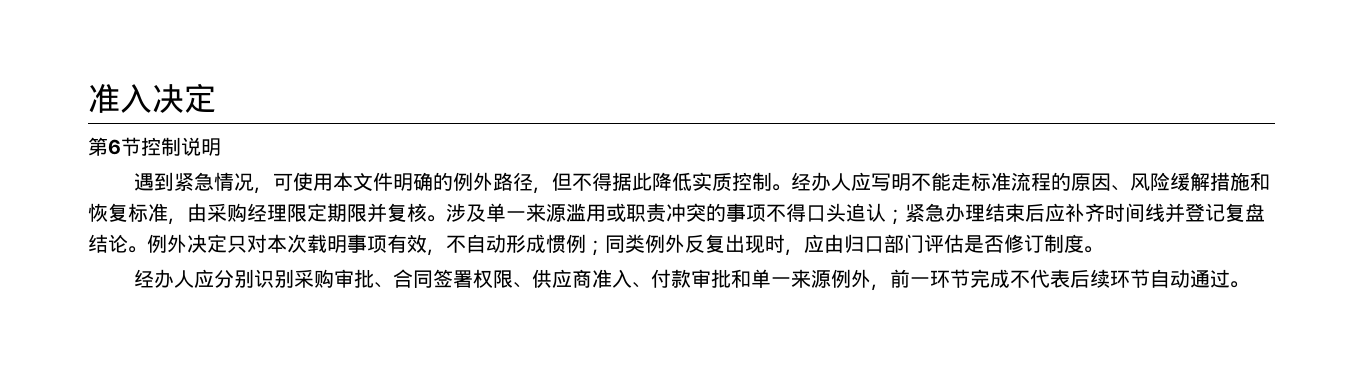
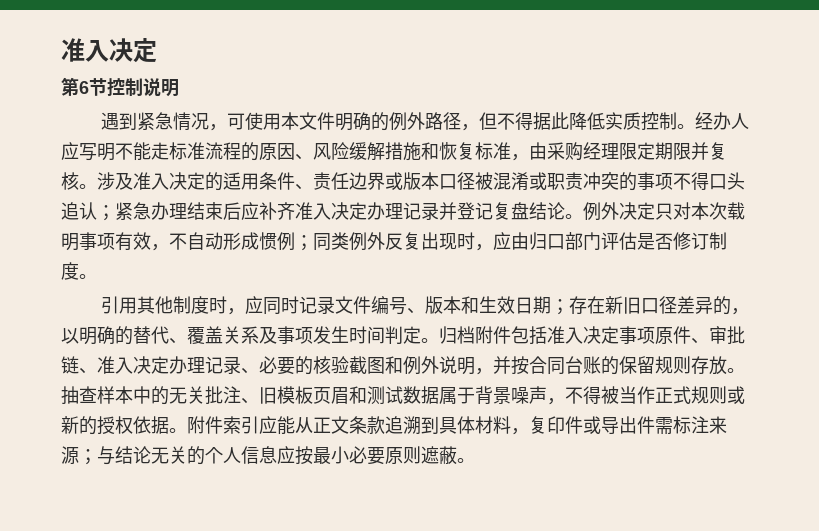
[486,203,606,222] 单一来源滥用 -> [133,172,529,191] 准入决定的适用条件、责任边界或版本口径被混淆
[1105,203,1165,222] 时间线 -> [295,202,439,220] 准入决定办理记录
[133,269,1230,291] 经办人应分别识别采购审批、合同签署权限、供应商准入、付款审批和单一来源例外，前一环节完成不代表后续环节自动通过 -> [101,296,750,315] [61,326,745,345] [61,356,745,375] [61,386,745,405] [61,416,727,435] [61,446,457,465] 引用其他制度时，应同时记录文件编号、版本和生效日期；存在新旧口径差异的，以明确的替代、覆盖关系及事项发生时间判定。归档附件包括准入决定事项原件、审批链、准入决定办理记录、必要的核验截图和例外说明，并按合同台账的保留规则存放。抽查样本中的无关批注、旧模板页眉和测试数据属于背景噪声，不得被当作正式规则或新的授权依据。附件索引应能从正文条款追溯到具体材料，复印件或导出件需标注来源；与结论无关的个人信息应按最小必要原则遮蔽

